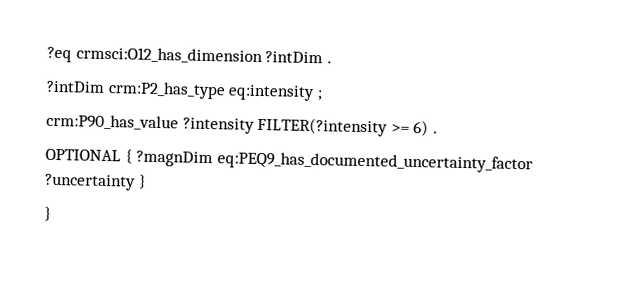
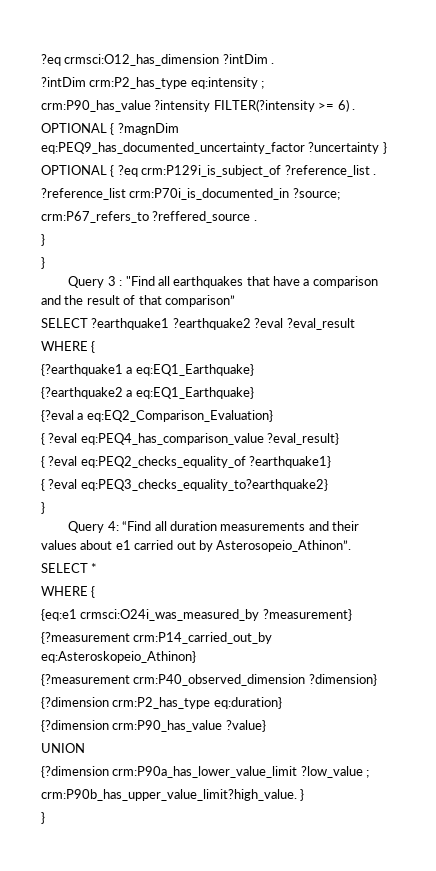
(147, 181) none -> [41,165,376,177] [41,188,340,200] [41,211,257,223] [41,234,45,246] [41,257,45,269] [68,276,378,288] [41,295,235,307] [41,318,355,330] [41,341,96,353] [41,364,254,376] [41,387,254,399] [41,410,273,422] [41,433,340,445] [41,456,332,468] [41,479,328,491] [41,502,45,514] [68,521,360,533] [41,540,352,552] [41,563,98,573] [41,586,96,598] [41,609,352,621] [41,632,273,644] [41,651,196,663] [41,674,377,686] [41,697,282,709] [41,720,266,732] [41,743,85,753] [41,766,370,778] [41,789,305,801] // OPTIONAL { ?eq crm:P129i_is_subject_of ?reference_list . // ?reference_list crm:P70i_is_documented_in ?source; // crm:P67_refers_to ?reffered_source . // } // } // Query 3 : "Find all earthquakes that have a comparison and the result of that comparison” // SELECT ?earthquake1 ?earthquake2 ?eval ?eval_result // WHERE { // {?earthquake1 a eq:EQ1_Earthquake} // {?earthquake2 a eq:EQ1_Earthquake} // {?eval a eq:EQ2_Comparison_Evaluation} // { ?eval eq:PEQ4_has_comparison_value ?eval_result} // { ?eval eq:PEQ2_checks_equality_of ?earthquake1} // { ?eval eq:PEQ3_checks_equality_to?earthquake2} // } // Query 4: “Find all duration measurements and their values about e1 carried out by Asterosopeio_Athinon”. // SELECT * // WHERE { // {eq:e1 crmsci:O24i_was_measured_by ?measurement} // {?measurement crm:P14_carried_out_by eq:Asteroskopeio_Athinon} // {?measurement crm:P40_observed_dimension ?dimension} // {?dimension crm:P2_has_type eq:duration} // {?dimension crm:P90_has_value ?value} // UNION // {?dimension crm:P90a_has_lower_value_limit ?low_value ; // crm:P90b_has_upper_value_limit?high_value. }

